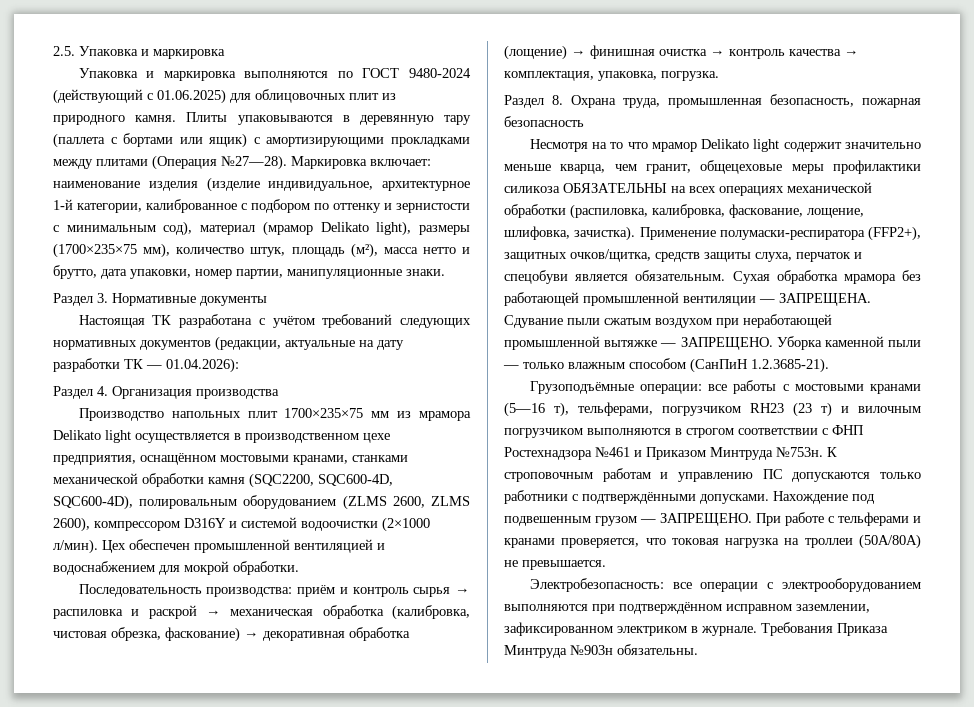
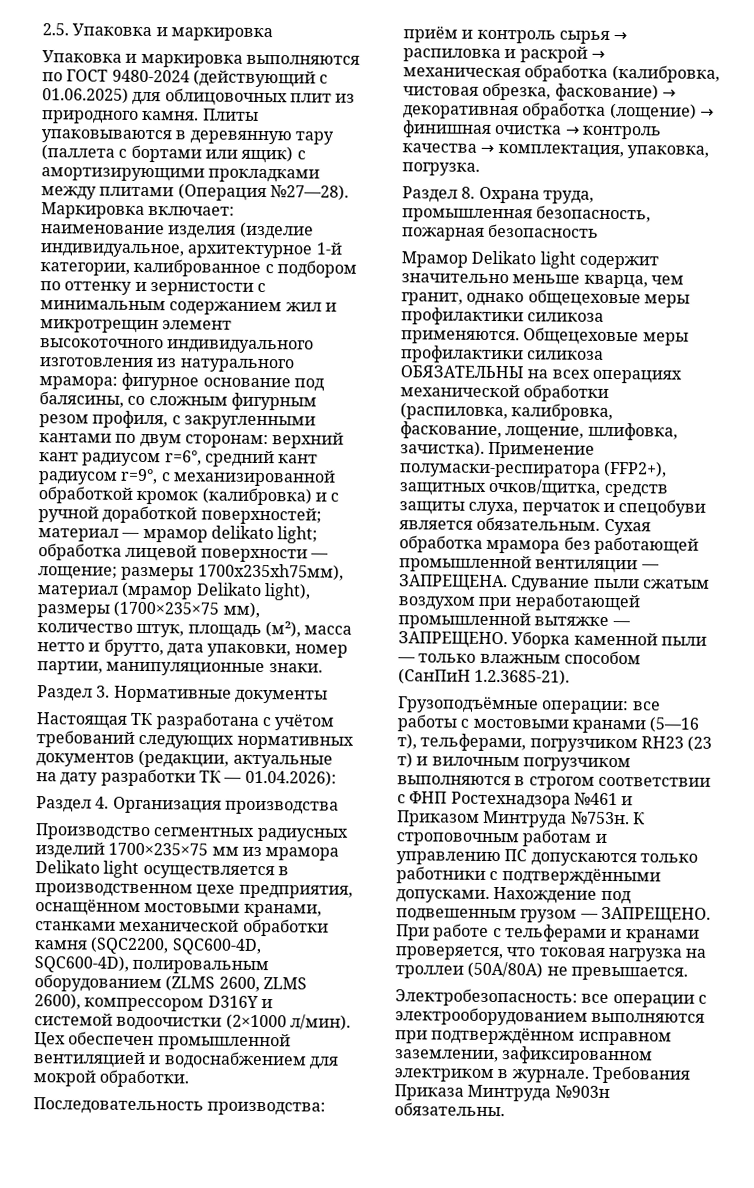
[163,221,193,236] сод), -> [169,301,337,316] [40,319,233,334] [40,338,315,354] [39,357,295,373] [39,372,324,392] [39,391,317,411] [39,410,316,430] [39,432,345,449] [39,450,319,468] [38,468,336,487] [38,486,340,506] [38,505,322,525] [38,525,319,544] [38,543,329,563] [38,563,344,581] содержанием жил и микротрещин элемент высокоточного индивидуального изготовления из натурального мрамора: фигурное основание под балясины, со сложным фигурным резом профиля, с закругленными кантами по двум сторонам: верхний кант радиусом r=6°, средний кант радиусом r=9°, с механизированной обработкой кромок (калибровка) и с ручной доработкой поверхностей; материал — мрамор delikato light; обработка лицевой поверхности — лощение; размеры 1700х235хh75мм),
[171,411,278,418] напольных плит -> [153,827,348,842] [35,842,105,859] сегментных радиусных изделий
[529,139,697,152] Несмотря на то что мрамор -> [401,251,468,268] Мрамор
(691, 169) none -> [466,292,525,307] однако
(560, 189) none -> [401,327,689,346] [400,345,605,364] применяются. Общецеховые меры профилактики силикоза

